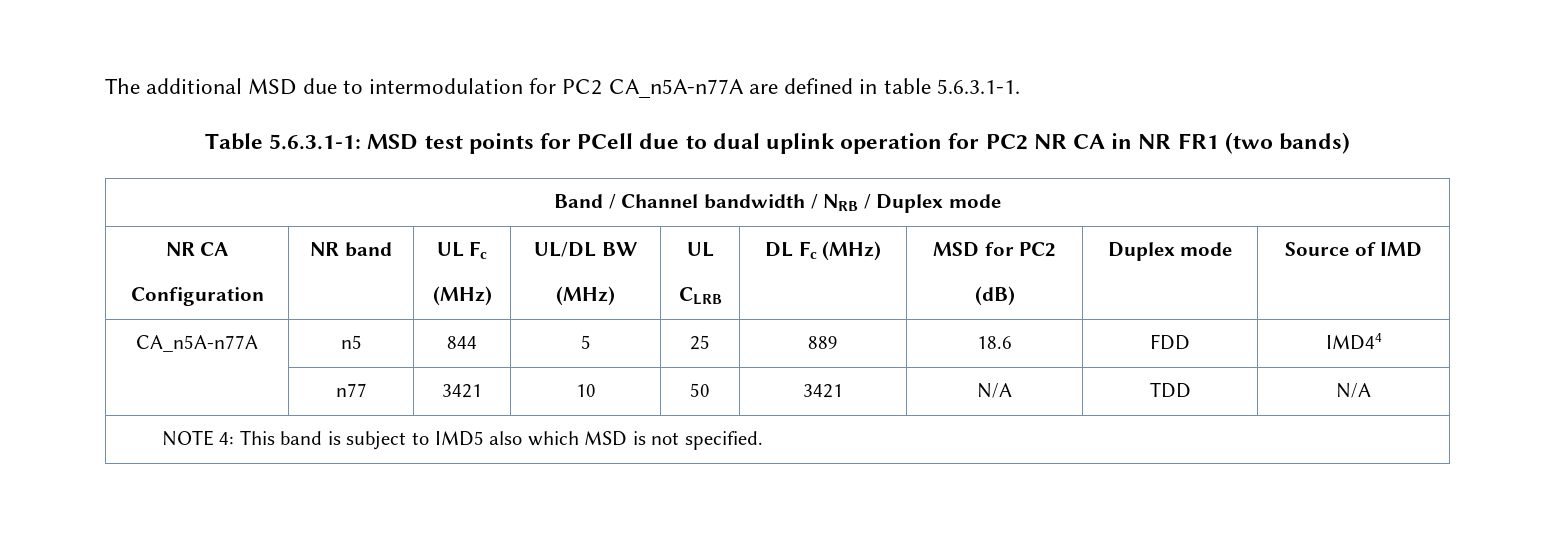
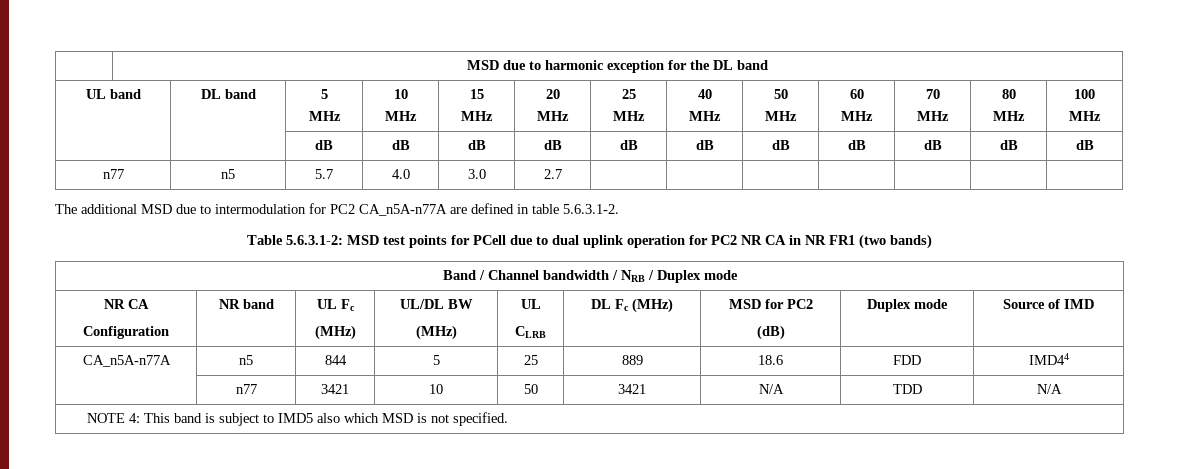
(105, 86) none -> [467,60,768,73] [85,89,141,99] [200,89,256,99] [320,89,328,99] [308,111,341,121] [393,89,408,99] [385,111,417,121] [469,89,484,99] [461,111,493,121] [545,89,560,99] [537,111,569,121] [621,89,636,99] [613,111,645,121] [697,89,712,99] [689,111,721,121] [773,89,788,99] [765,111,797,121] [849,89,864,99] [841,111,873,121] [925,89,940,99] [917,111,949,121] [1001,89,1016,99] [993,111,1025,121] [1074,89,1095,99] [1069,111,1101,121] [315,140,333,150] [391,140,410,150] [467,140,486,150] [543,140,562,150] [619,140,638,150] [695,140,714,150] [771,140,790,150] [847,140,866,150] [923,140,942,150] [999,140,1018,150] [1075,140,1094,150] [102,169,124,179] [221,169,235,179] [315,169,333,179] [391,169,410,179] [467,169,486,179] [543,169,562,179] | MSD due to harmonic exception for the DL band // UL band | DL band | 5 // MHz | 10 // MHz | 15 // MHz | 20 // MHz | 25 // MHz | 40 // MHz | 50 // MHz | 60 // MHz | 70 // MHz | 80 // MHz | 100 // MHz // | | dB | dB | dB | dB | dB | dB | dB | dB | dB | dB | dB // n77 | n5 | 5.7 | 4.0 | 3.0 | 2.7 | | | | | | | //
[936,79,1020,94] 5.6.3.1-1. -> [563,204,619,214] 5.6.3.1-2.
[269,134,362,150] 5.6.3.1-1: -> [286,235,343,245] 5.6.3.1-2:

